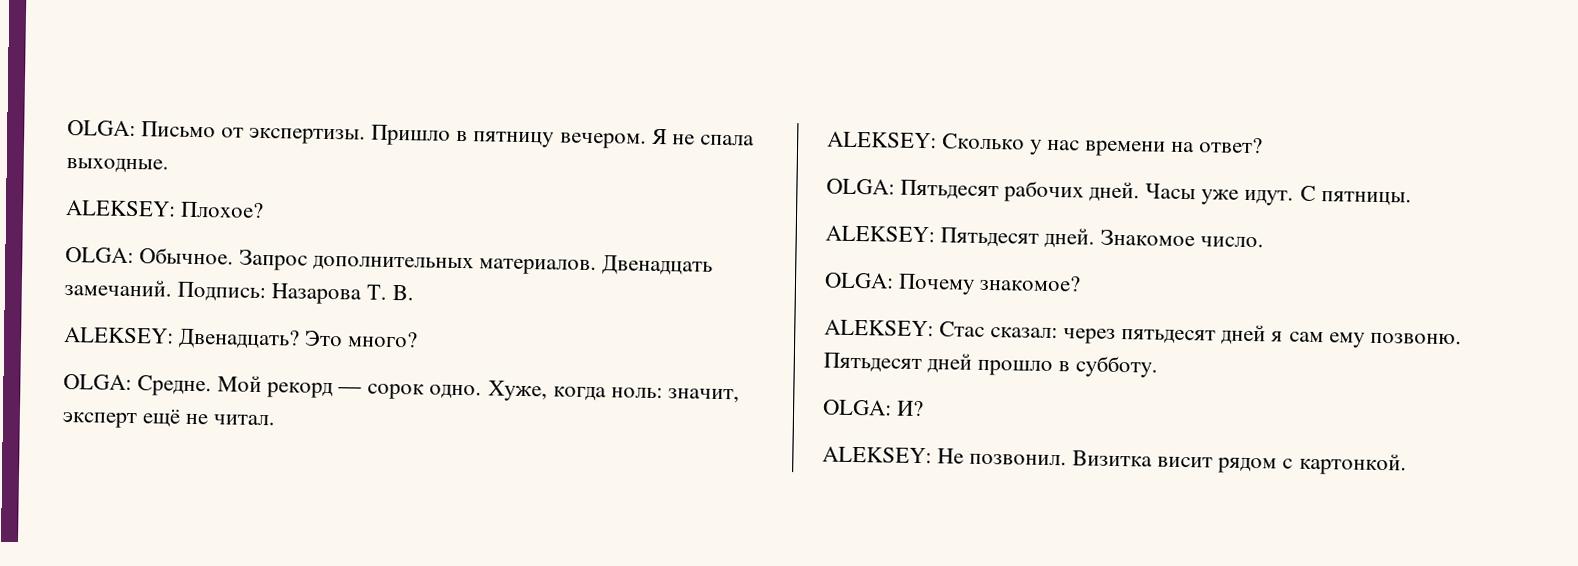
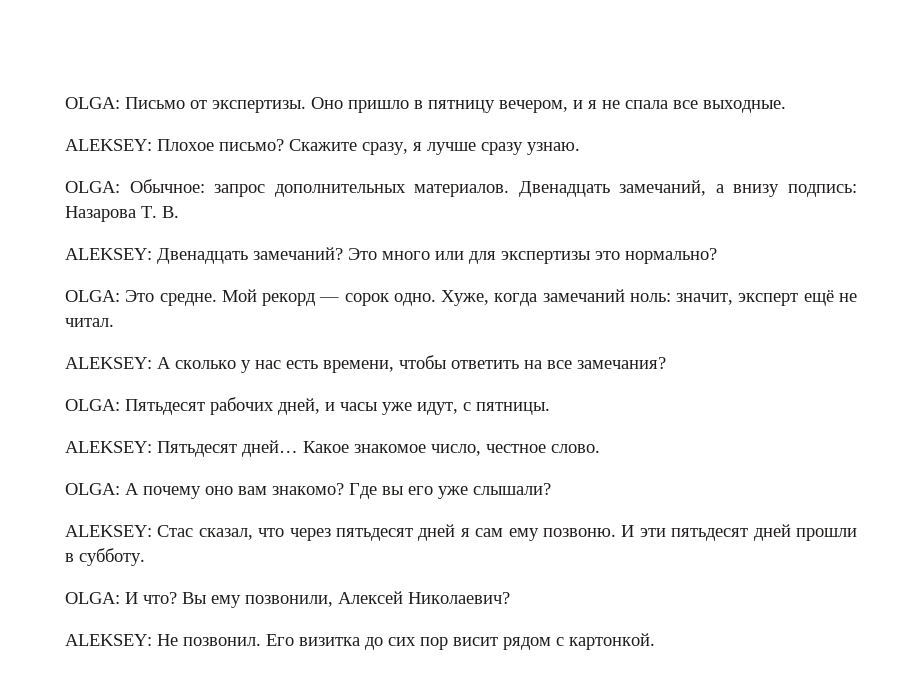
[371,124,667,149] Пришло в пятницу вечером. Я -> [311,97,597,113] Оно пришло в пятницу вечером, и я
(755, 140) none -> [673,100,698,109] все
[180,201,265,219] [65,247,309,271] Плохое? // OLGA: Обычное. Запрос -> [157,139,580,155] [65,179,266,197] Плохое письмо? Скажите сразу, я лучше сразу узнаю. // OLGA: Обычное: запрос
[64,279,267,303] замечаний. Подпись: -> [619,180,857,197] замечаний, а внизу подпись:
[178,328,419,350] [63,373,213,397] Двенадцать? Это много? // OLGA: Средне. -> [157,247,717,264] [65,290,217,306] Двенадцать замечаний? Это много или для экспертизы это нормально? // OLGA: Это средне.
(607, 394) none -> [542,289,625,302] замечаний
[942,133,1264,157] [826,178,1412,207] [825,225,1265,249] [824,272,1082,295] Сколько у нас времени на ответ? // OLGA: Пятьдесят рабочих дней. Часы уже идут. С пятницы. // ALEKSEY: Пятьдесят дней. Знакомое число. // OLGA: Почему знакомое? -> [157,355,666,373] [65,397,550,415] [65,440,600,457] [65,483,551,499] А сколько у нас есть времени, чтобы ответить на все замечания? // OLGA: Пятьдесят рабочих дней, и часы уже идут, с пятницы. // ALEKSEY: Пятьдесят дней… Какое знакомое число, честное слово. // OLGA: А почему оно вам знакомо? Где вы его уже слышали?
[990,327,1059,339] сказал: -> [198,528,285,540] сказал, что
[823,352,1159,378] [823,399,925,417] [822,446,1154,467] Пятьдесят дней прошло в субботу. // OLGA: И? // ALEKSEY: Не позвонил. Визитка -> [621,524,857,541] [65,548,145,566] [65,591,510,608] [65,634,448,650] И эти пятьдесят дней прошли в субботу. // OLGA: И что? Вы ему позвонили, Алексей Николаевич? // ALEKSEY: Не позвонил. Его визитка до сих пор

